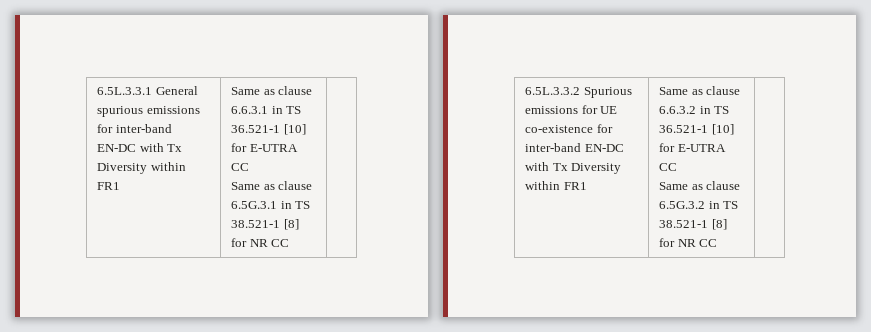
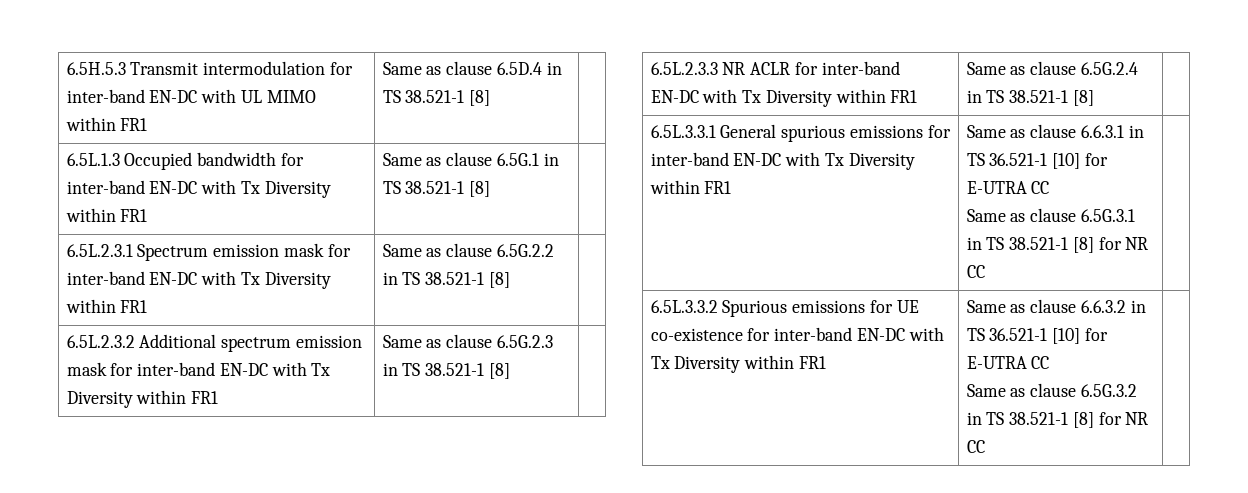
(97, 91) none -> [66,61,353,75] [66,89,316,103] [65,117,148,131] [382,61,562,75] [382,90,491,106] [66,152,304,170] [66,180,331,198] [65,208,148,222] [382,152,559,166] [382,181,491,197] [66,243,351,261] [66,271,331,289] [65,299,148,313] [382,243,554,257] [382,272,510,288] [66,334,362,352] [66,362,331,376] [66,390,219,408] [382,334,553,348] [382,363,510,379] [650,61,900,75] [650,89,918,107] [966,61,1138,75] [966,90,1094,106] 6.5H.5.3 Transmit intermodulation for inter-band EN-DC with UL MIMO within FR1 | Same as clause 6.5D.4 in TS 38.521-1 [8] | // 6.5L.1.3 Occupied bandwidth for inter-band EN-DC with Tx Diversity within FR1 | Same as clause 6.5G.1 in TS 38.521-1 [8] | // 6.5L.2.3.1 Spectrum emission mask for inter-band EN-DC with Tx Diversity within FR1 | Same as clause 6.5G.2.2 in TS 38.521-1 [8] | // 6.5L.2.3.2 Additional spectrum emission mask for inter-band EN-DC with Tx Diversity within FR1 | Same as clause 6.5G.2.3 in TS 38.521-1 [8] | // 6.5L.2.3.3 NR ACLR for inter-band EN-DC with Tx Diversity within FR1 | Same as clause 6.5G.2.4 in TS 38.521-1 [8] | //

